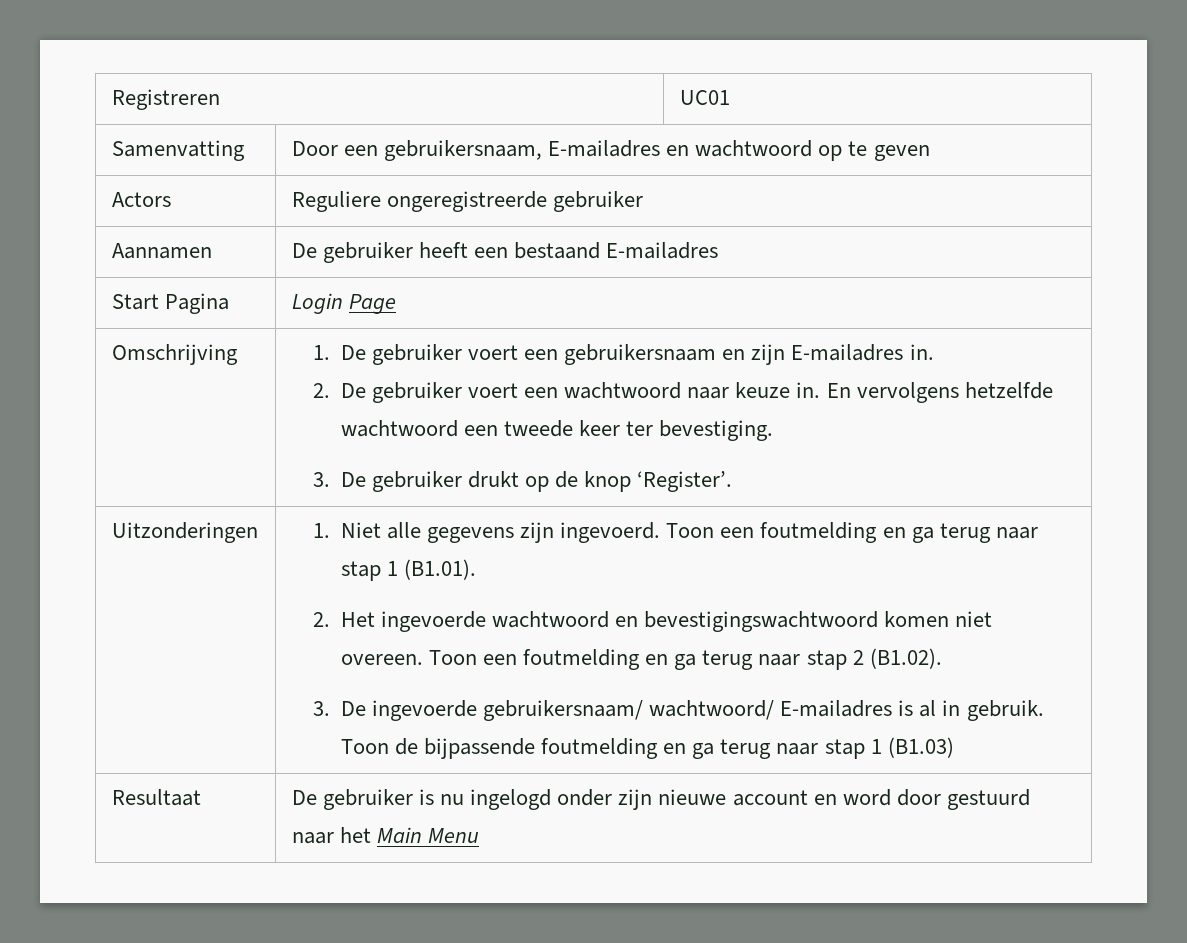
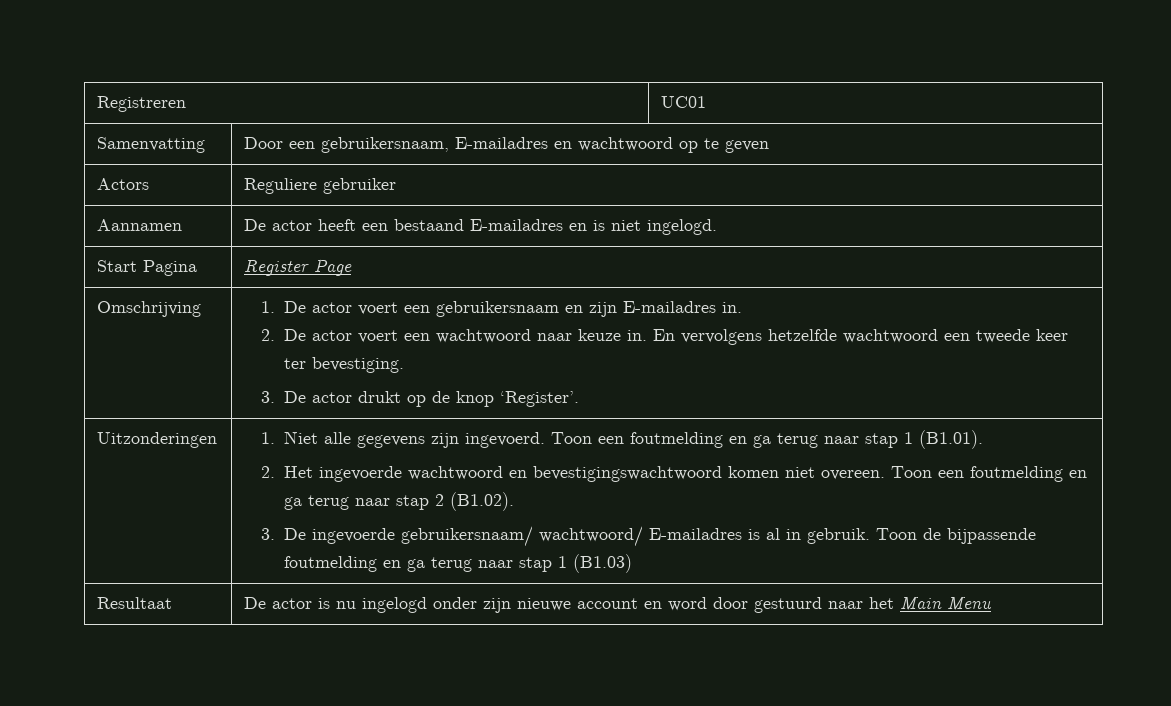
[386,191,547,212] ongeregistreerde -> (318, 186) none
[322,242,413,263] gebruiker -> [272,220,313,231] actor
(719, 250) none -> [569,219,718,235] en is niet ingelogd.
[291,293,343,314] Login -> [244,260,310,276] Register
[372,344,463,365] gebruiker -> [312,302,353,313] actor
[372,382,463,403] gebruiker -> [312,330,353,341] actor
[372,471,463,492] gebruiker -> [312,392,353,403] actor
[322,789,413,810] gebruiker -> [272,598,313,609] actor

